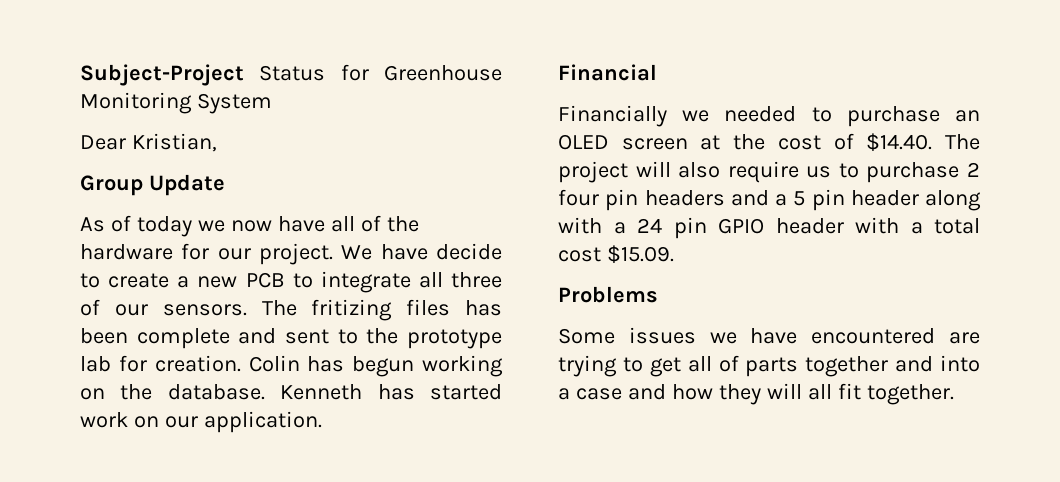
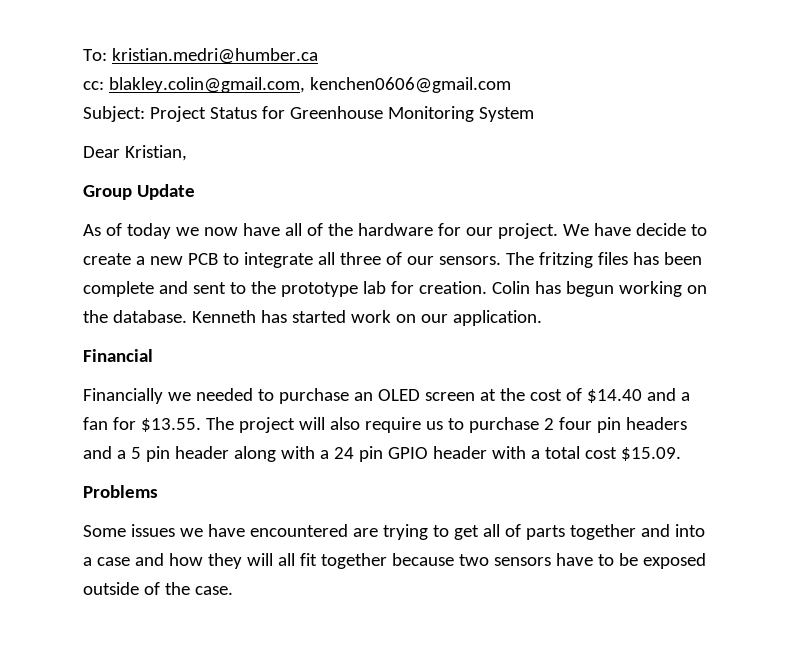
[80,64,244,86] Subject-Project -> [83,48,318,64] [83,77,511,93] [83,106,206,122] To: kristian.medri@humber.ca // cc: blakley.colin@gmail.com, kenchen0606@gmail.com // Subject: Project
[311,299,393,321] fritizing -> [538,252,593,268] fritzing
[866,133,933,152] $14.40. -> [586,388,690,403] [83,417,201,432] $14.40 and a fan for $13.55.
[866,384,954,405] together. -> [320,553,706,569] [83,582,233,595] together because two sensors have to be exposed outside of the case.

